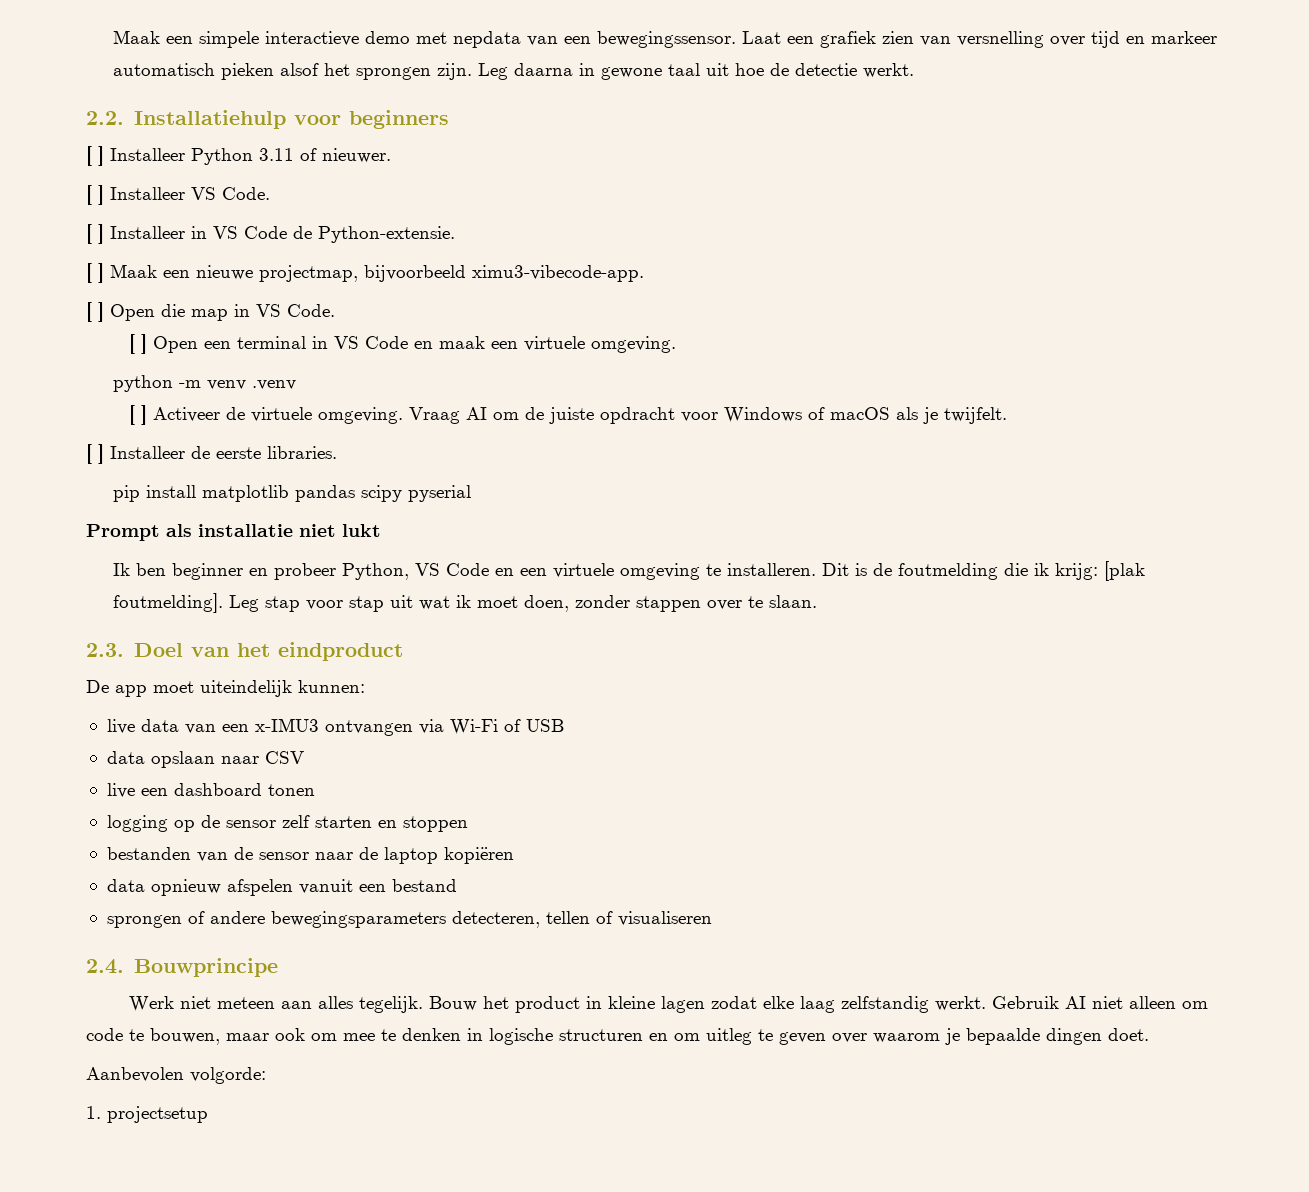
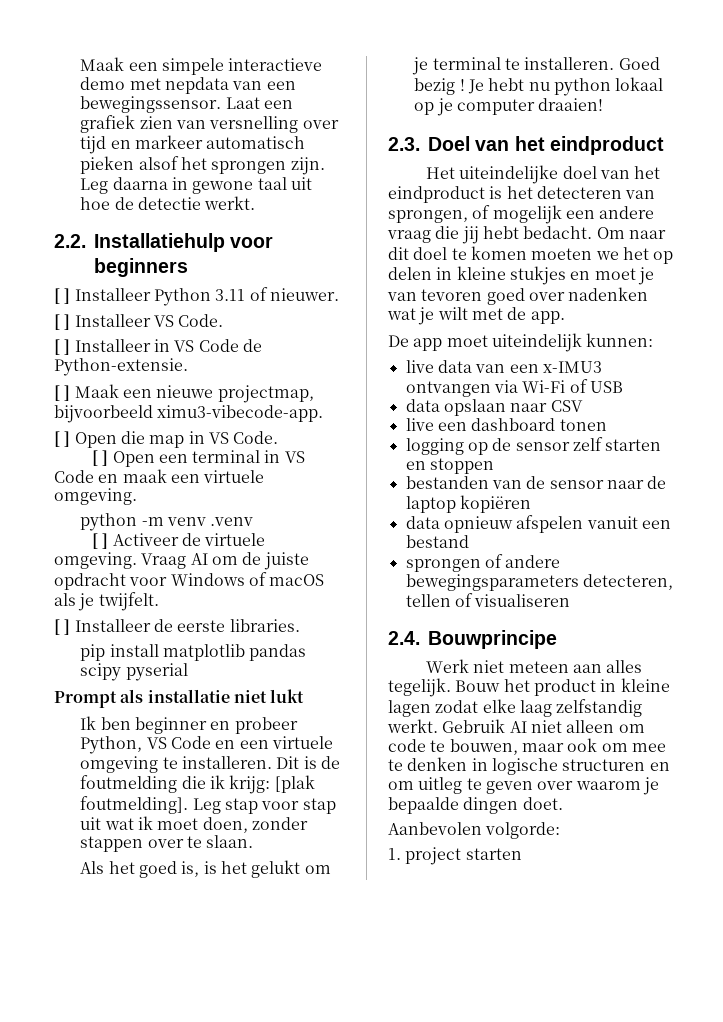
(818, 601) none -> [80,860,331,878] [412,57,660,75] [414,77,664,96] [414,98,604,116] // Als het goed is, is het gelukt om je terminal te installeren. Goed bezig ! Je hebt nu python lokaal op je computer draaien!
(403, 651) none -> [425,165,661,184] [388,186,656,203] [388,205,655,224] [387,226,666,244] [388,246,674,264] [388,266,654,285] [387,287,649,305] [387,307,565,325] // Het uiteindelijke doel van het eindproduct is het detecteren van sprongen, of mogelijk een andere vraag die jij hebt bedacht. Om naar dit doel te komen moeten we het op delen in kleine stukjes en moet je van tevoren goed over nadenken wat je wilt met de app.
[107,1106,208,1123] projectsetup -> [405,847,522,865] project starten

